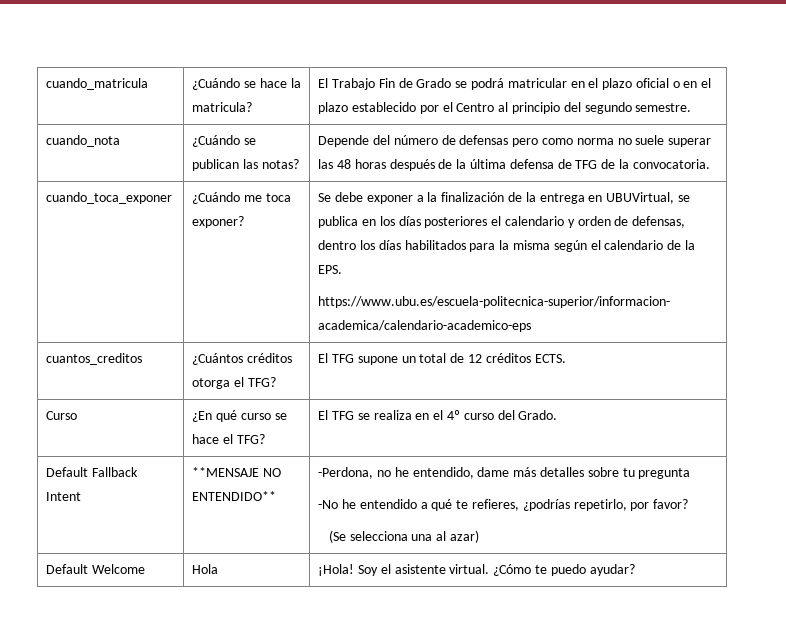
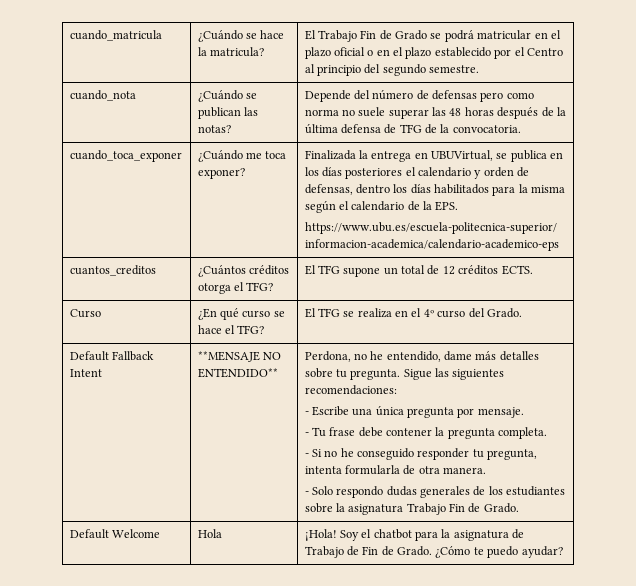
[318,192,522,204] Se debe exponer a la finalización de -> [304,150,356,160] Finalizada
[318,467,374,479] -Perdona, -> [304,351,351,362] Perdona,
[638,468,691,479] [318,499,689,511] [328,530,480,543] pregunta // -No he entendido a qué te refieres, ¿podrías repetirlo, por favor? // (Se selecciona una al azar) -> [350,368,505,380] [304,385,397,395] [304,405,524,418] [304,427,548,439] [304,448,538,460] [304,465,487,475] [304,486,566,498] [304,503,519,515] pregunta. Sigue las siguientes recomendaciones: // - Escribe una única pregunta por mensaje. // - Tu frase debe contener la pregunta completa. // - Si no he conseguido responder tu pregunta, intenta formularla de otra manera. // - Solo respondo dudas generales de los estudiantes sobre la asignatura Trabajo Fin de Grado.
[394,564,490,574] asistente virtual. -> [373,529,525,541] [304,546,433,558] chatbot para la asignatura de Trabajo de Fin de Grado.

